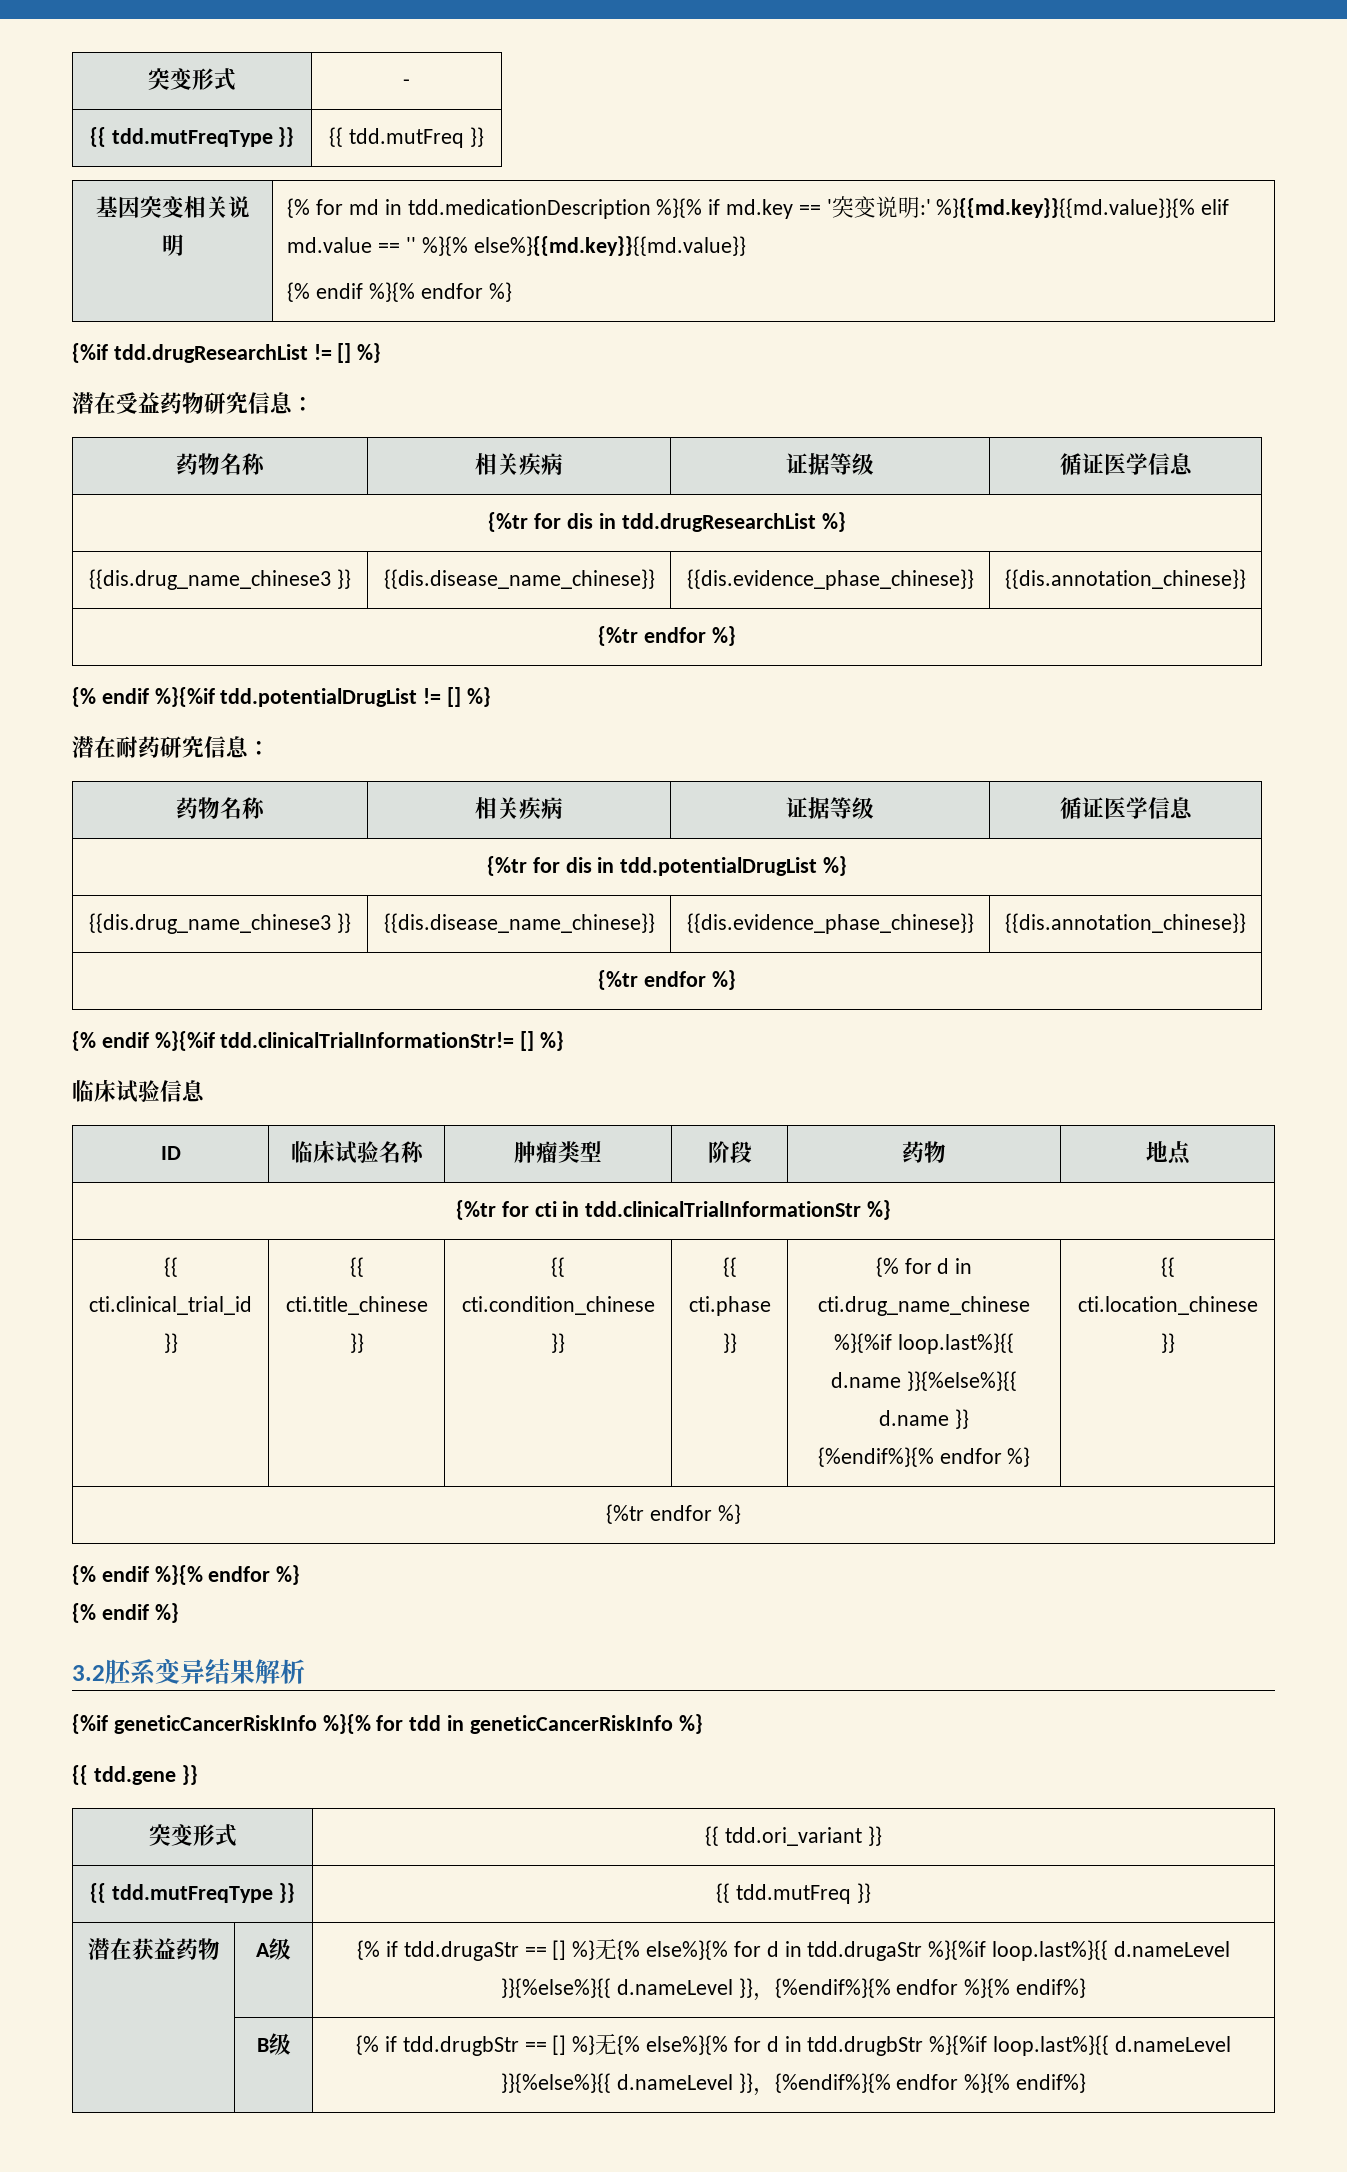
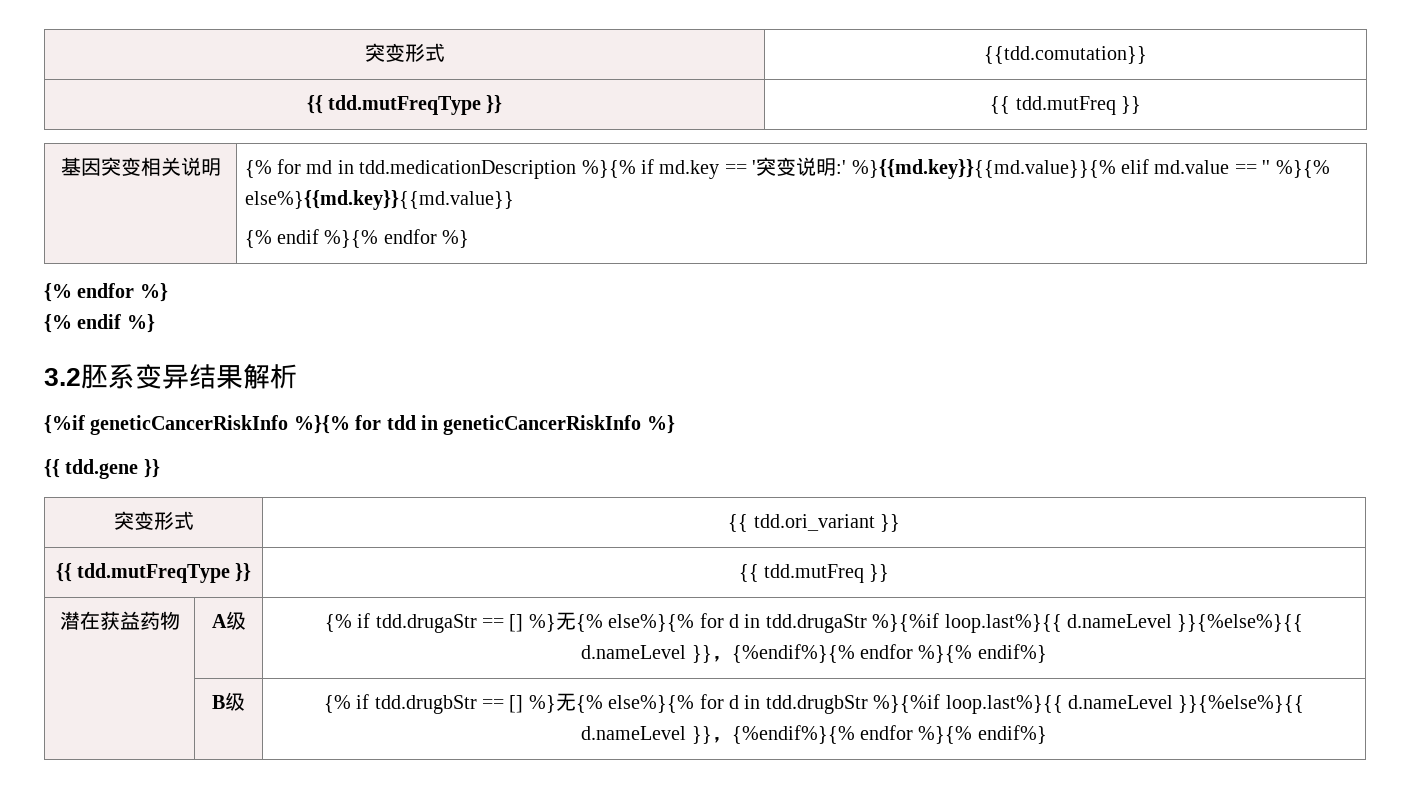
[148,68,236,91] [403,79,410,87] 突变形式 | - -> [364,43,445,62] [984,46,1147,64] 突变形式 | {{tdd.comutation}}
[72,343,382,363] [72,392,314,414] [176,453,266,475] [475,453,563,475] [786,453,874,475] [1059,453,1193,475] [488,512,846,532] [89,569,351,590] [383,569,655,589] [686,569,974,590] [1005,569,1246,589] [598,626,736,646] [72,687,491,707] [72,736,270,758] [176,797,266,819] [475,797,563,819] [786,797,874,819] [1059,797,1193,819] [486,856,848,876] [89,913,351,934] [383,913,655,933] [686,913,974,934] [1005,913,1246,933] [598,970,736,990] [72,1031,565,1051] [72,1079,205,1103] [160,1146,181,1160] [290,1140,425,1164] [514,1141,602,1163] [707,1141,752,1163] [902,1141,946,1163] [1145,1141,1191,1165] [455,1200,892,1220] [163,1257,178,1277] [89,1296,252,1315] [163,1333,178,1353] [349,1257,364,1277] [285,1296,428,1315] [349,1333,364,1353] [551,1257,565,1277] [461,1296,655,1315] [551,1333,565,1353] [722,1257,737,1277] [688,1296,771,1316] [722,1333,737,1353] [875,1257,973,1277] [818,1296,1030,1316] [834,1333,1014,1354] [831,1371,1017,1391] [879,1409,969,1429] [817,1447,1031,1467] [1160,1257,1175,1277] [1077,1296,1258,1315] [1160,1333,1175,1353] [606,1504,741,1524] [72,1565,203,1585] {%if tdd.drugResearchList != [] %} // 潜在受益药物研究信息： // 药物名称 | 相关疾病 | 证据等级 | 循证医学信息 // {%tr for dis in tdd.drugResearchList %} // {{dis.drug_name_chinese3 }} | {{dis.disease_name_chinese}} | {{dis.evidence_phase_chinese}} | {{dis.annotation_chinese}} // {%tr endfor %} // {% endif %}{%if tdd.potentialDrugList != [] %} // 潜在耐药研究信息： // 药物名称 | 相关疾病 | 证据等级 | 循证医学信息 // {%tr for dis in tdd.potentialDrugList %} // {{dis.drug_name_chinese3 }} | {{dis.disease_name_chinese}} | {{dis.evidence_phase_chinese}} | {{dis.annotation_chinese}} // {%tr endfor %} // {% endif %}{%if tdd.clinicalTrialInformationStr!= [] %} // 临床试验信息 // ID | 临床试验名称 | 肿瘤类型 | 阶段 | 药物 | 地点 // {%tr for cti in tdd.clinicalTrialInformationStr %} // {{ cti.clinical_trial_id }} | {{ cti.title_chinese }} | {{ cti.condition_chinese }} | {{ cti.phase }} | {% for d in cti.drug_name_chinese %}{%if loop.last%}{{ d.name }}{%else%}{{ d.name }} // {%endif%}{% endfor %} | {{ cti.location_chinese }} // {%tr endfor %} // {% endif %}{% -> [44,283,72,302] {%

